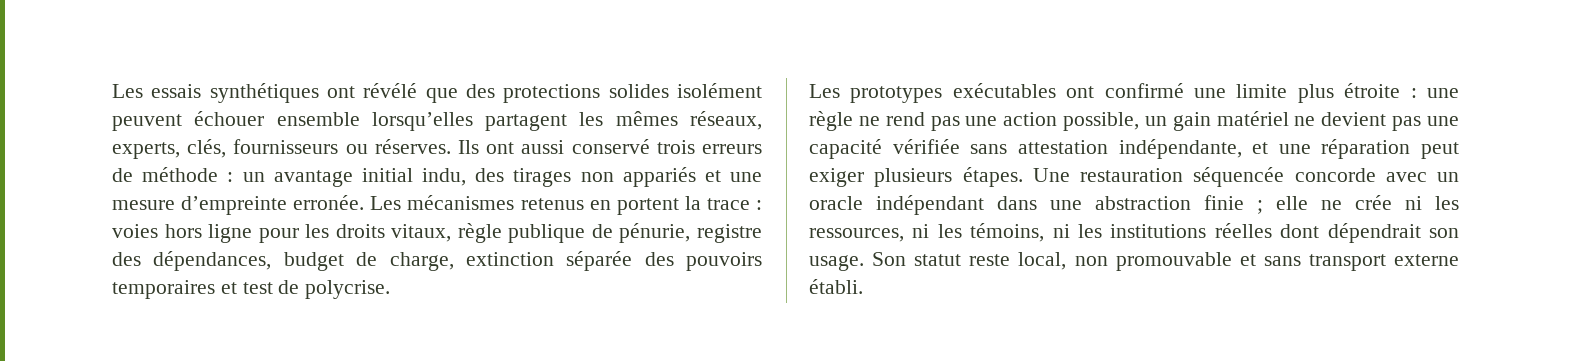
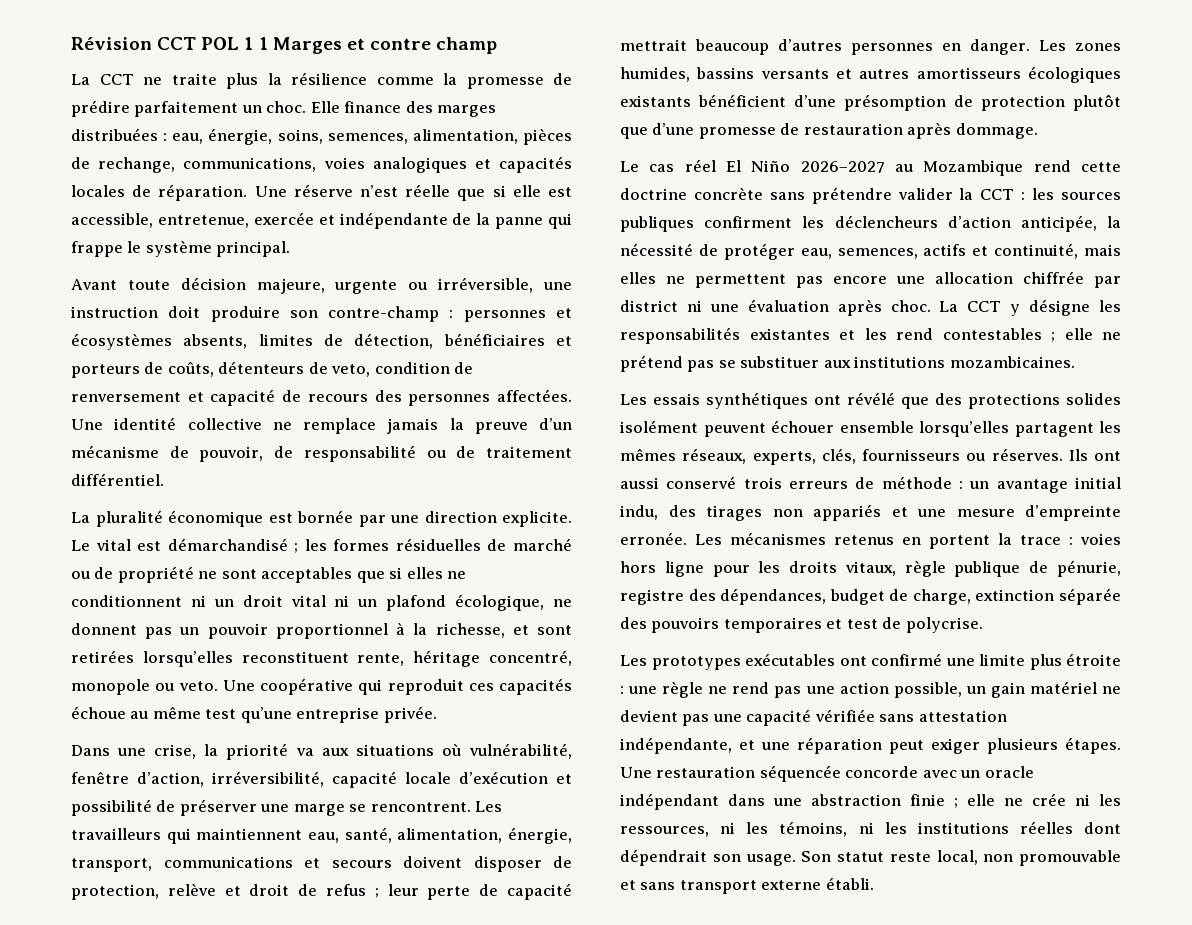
(112, 91) none -> [71,36,498,54] [71,72,572,89] [71,100,497,117] [71,128,572,145] [71,156,572,173] [71,184,572,201] [71,212,572,229] [71,240,291,257] [71,277,572,294] [71,306,572,322] [71,333,572,350] [71,361,474,378] [71,389,572,406] [71,417,572,434] [71,445,572,462] [71,473,164,486] [71,510,572,527] [71,538,572,553] [71,566,467,583] [71,594,573,611] [71,622,572,639] [71,650,572,667] [71,678,572,695] [71,706,437,723] [71,743,572,760] [71,771,572,788] [71,799,503,816] [71,827,572,844] [71,856,572,872] [71,883,573,900] [620,39,1121,55] [620,66,1121,83] [620,94,1121,111] [620,122,1038,139] [620,159,1121,176] [620,187,1121,204] [620,215,1121,232] [620,243,1121,260] [620,271,1121,288] [620,299,1121,316] [620,327,1121,344] [620,355,1075,372] Révision CCT POL 1 1 Marges et contre champ // La CCT ne traite plus la résilience comme la promesse de prédire parfaitement un choc. Elle finance des marges distribuées : eau, énergie, soins, semences, alimentation, pièces de rechange, communications, voies analogiques et capacités locales de réparation. Une réserve n’est réelle que si elle est accessible, entretenue, exercée et indépendante de la panne qui frappe le système principal. // Avant toute décision majeure, urgente ou irréversible, une instruction doit produire son contre-champ : personnes et écosystèmes absents, limites de détection, bénéficiaires et porteurs de coûts, détenteurs de veto, condition de renversement et capacité de recours des personnes affectées. Une identité collective ne remplace jamais la preuve d’un mécanisme de pouvoir, de responsabilité ou de traitement différentiel. // La pluralité économique est bornée par une direction explicite. Le vital est démarchandisé ; les formes résiduelles de marché ou de propriété ne sont acceptables que si elles ne conditionnent ni un droit vital ni un plafond écologique, ne donnent pas un pouvoir proportionnel à la richesse, et sont retirées lorsqu’elles reconstituent rente, héritage concentré, monopole ou veto. Une coopérative qui reproduit ces capacités échoue au même test qu’une entreprise privée. // Dans une crise, la priorité va aux situations où vulnérabilité, fenêtre d’action, irréversibilité, capacité locale d’exécution et possibilité de préserver une marge se rencontrent. Les travailleurs qui maintiennent eau, santé, alimentation, énergie, transport, communications et secours doivent disposer de protection, relève et droit de refus ; leur perte de capacité mettrait beaucoup d’autres personnes en danger. Les zones humides, bassins versants et autres amortisseurs écologiques existants bénéficient d’une présomption de protection plutôt que d’une promesse de restauration après dommage. // Le cas réel El Niño 2026–2027 au Mozambique rend cette doctrine concrète sans prétendre valider la CCT : les sources publiques confirment les déclencheurs d’action anticipée, la nécessité de protéger eau, semences, actifs et continuité, mais elles ne permettent pas encore une allocation chiffrée par district ni une évaluation après choc. La CCT y désigne les responsabilités existantes et les rend contestables ; elle ne prétend pas se substituer aux institutions mozambicaines. //

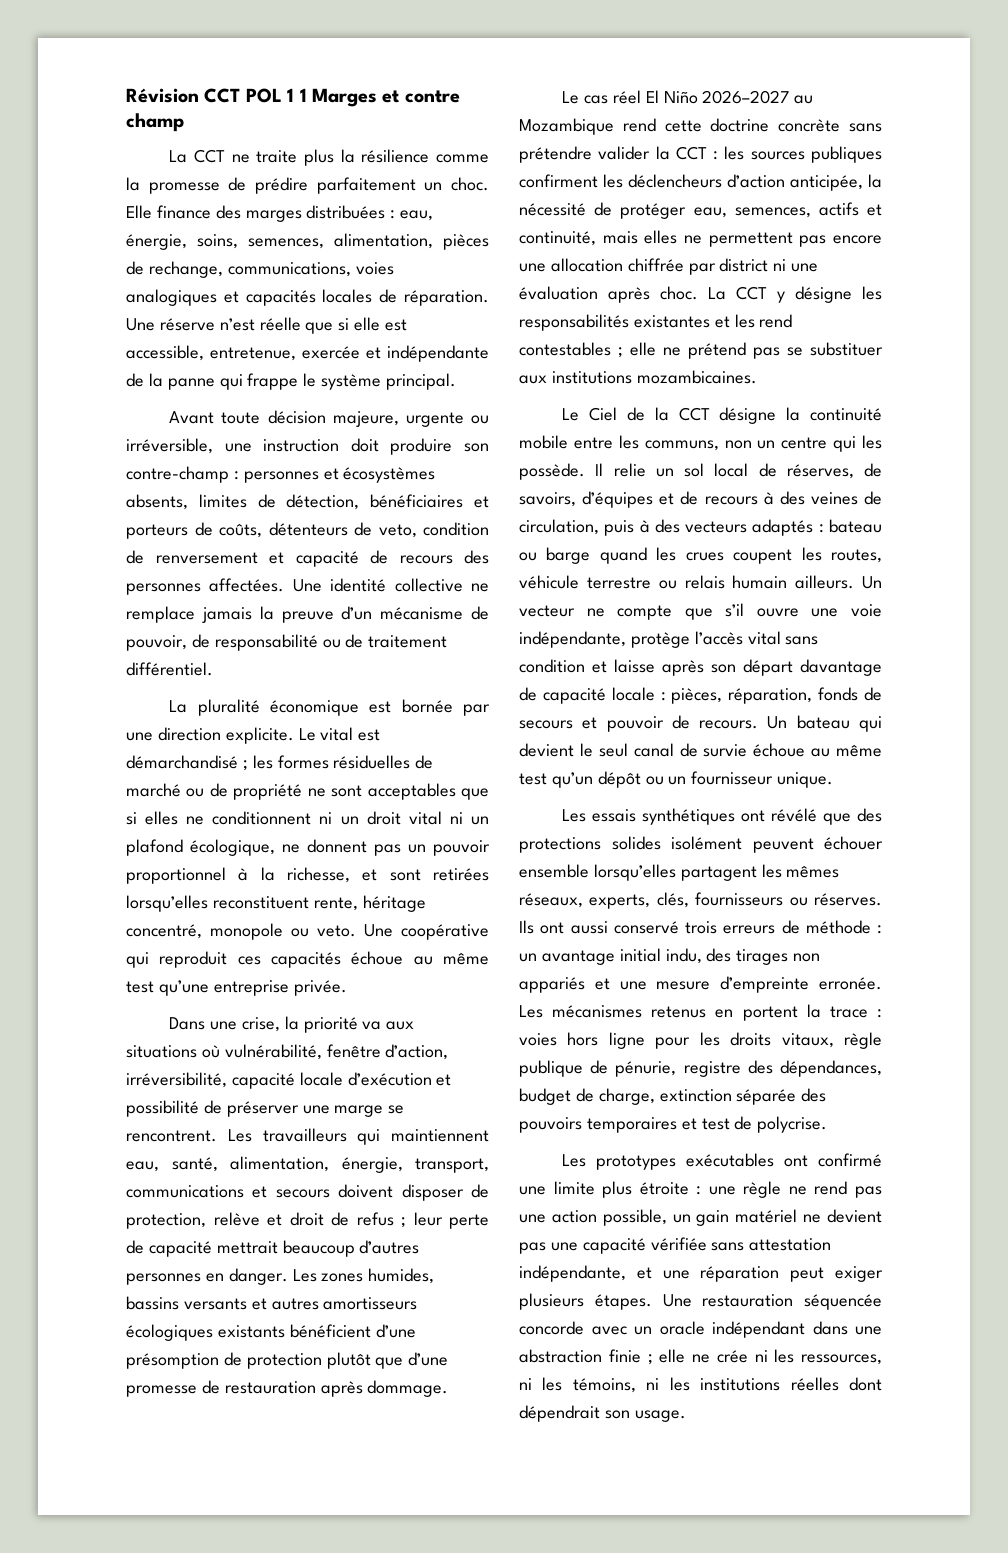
(1075, 362) none -> [562,407,882,424] [519,435,882,452] [519,463,882,480] [519,491,882,508] [519,519,882,536] [519,547,882,564] [519,575,882,589] [519,603,882,620] [519,631,819,648] [519,659,882,676] [519,687,882,704] [519,715,882,732] [519,743,882,757] [519,771,834,788] // Le Ciel de la CCT désigne la continuité mobile entre les communs, non un centre qui les possède. Il relie un sol local de réserves, de savoirs, d’équipes et de recours à des veines de circulation, puis à des vecteurs adaptés : bateau ou barge quand les crues coupent les routes, véhicule terrestre ou relais humain ailleurs. Un vecteur ne compte que s’il ouvre une voie indépendante, protège l’accès vital sans condition et laisse après son départ davantage de capacité locale : pièces, réparation, fonds de secours et pouvoir de recours. Un bateau qui devient le seul canal de survie échoue au même test qu’un dépôt ou un fournisseur unique.
[801,850,1121,866] [620,877,874,894] Son statut reste local, non promouvable et sans transport externe établi. -> (686, 1416) none

